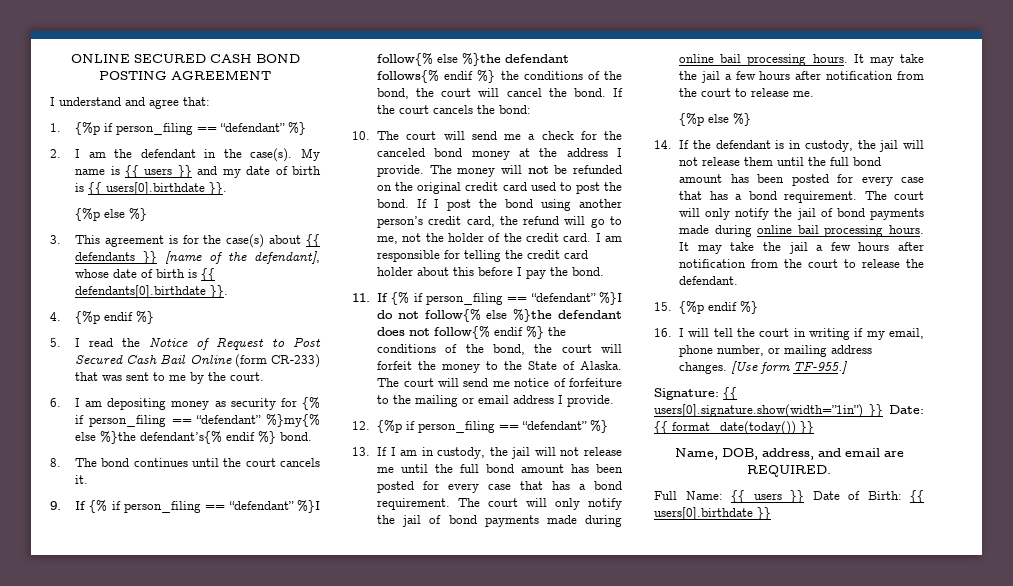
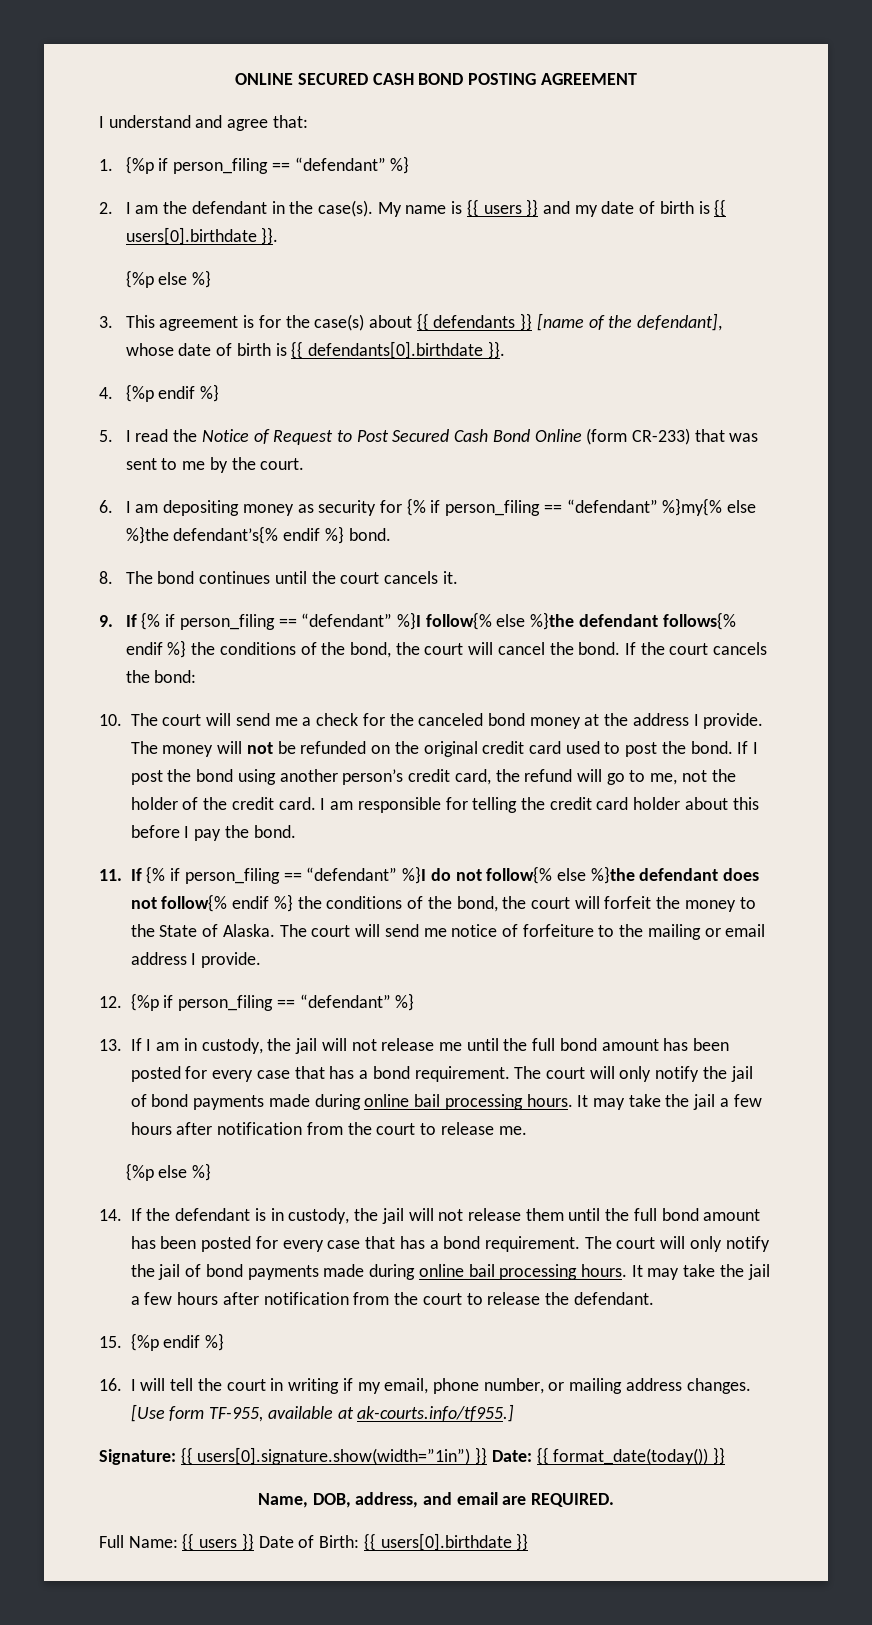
[160,354,187,364] Bail -> [492,429,530,442] Bond
[793,361,848,374] TF-955.] -> [209,1404,515,1422] TF-955, available at ak-courts.info/tf955.]

